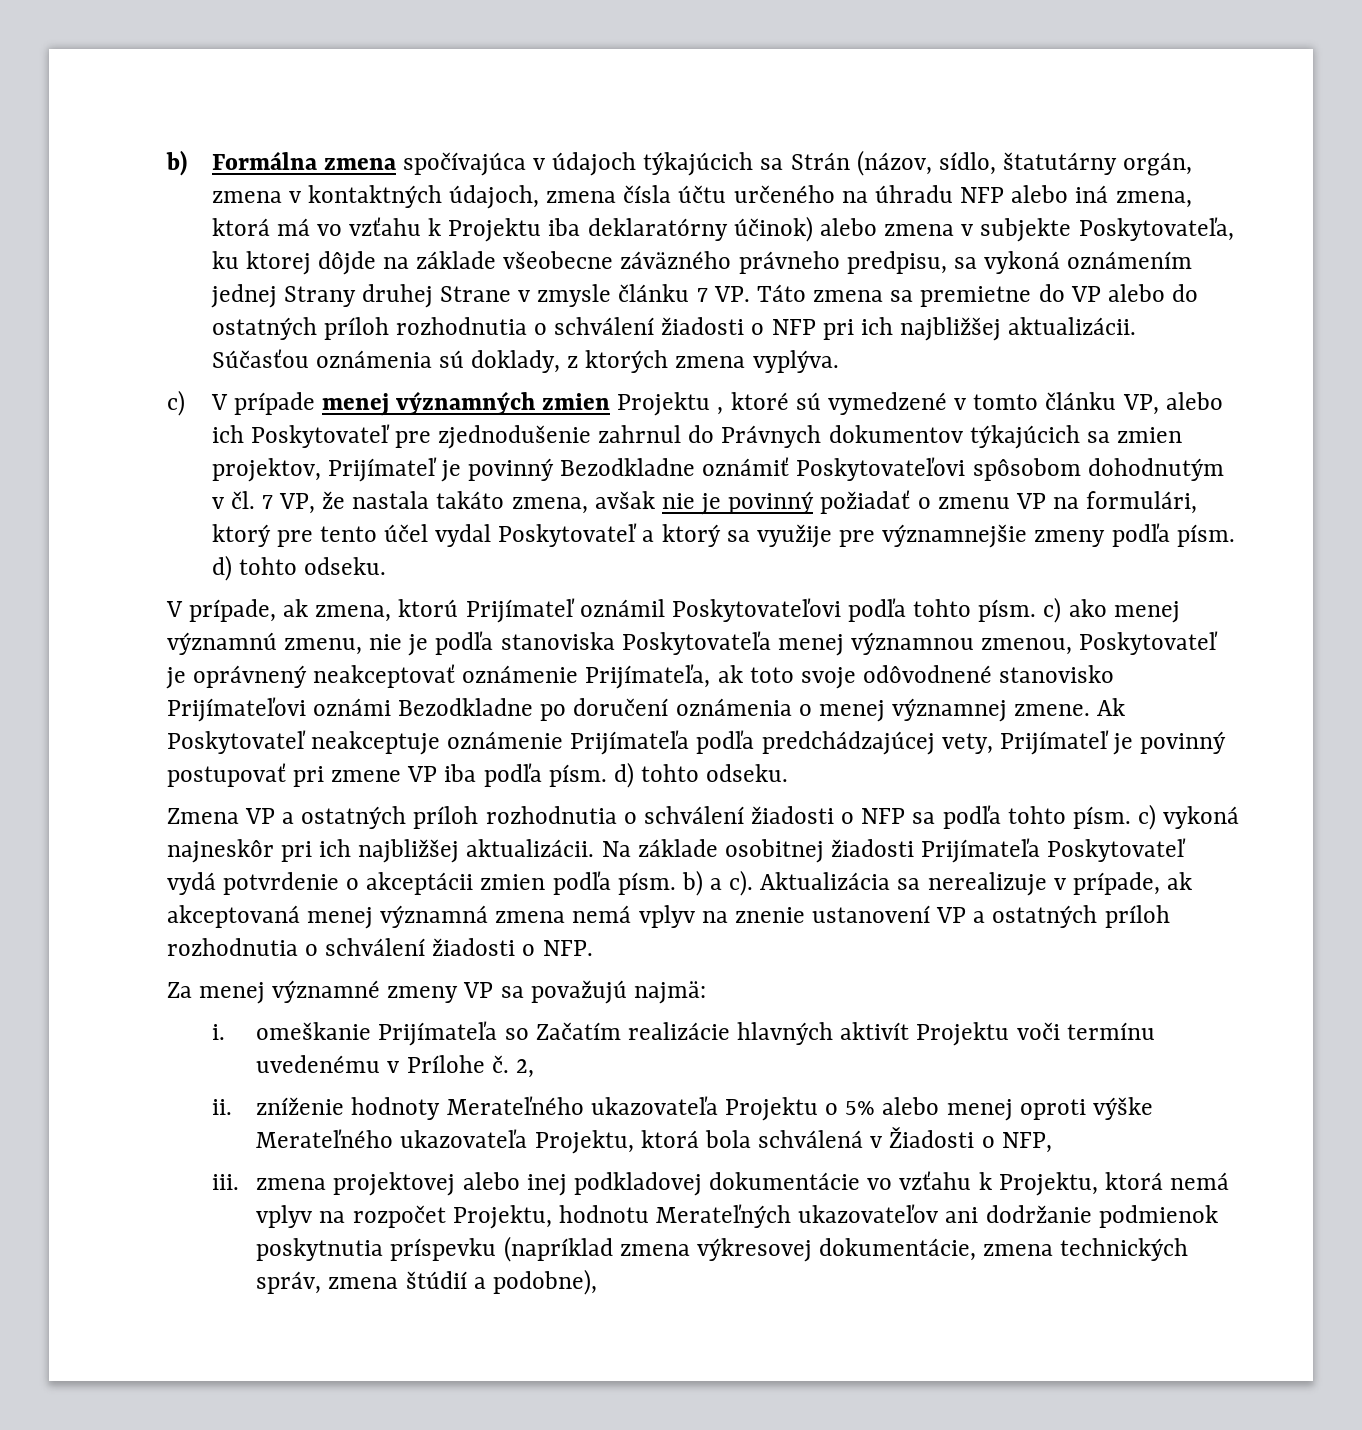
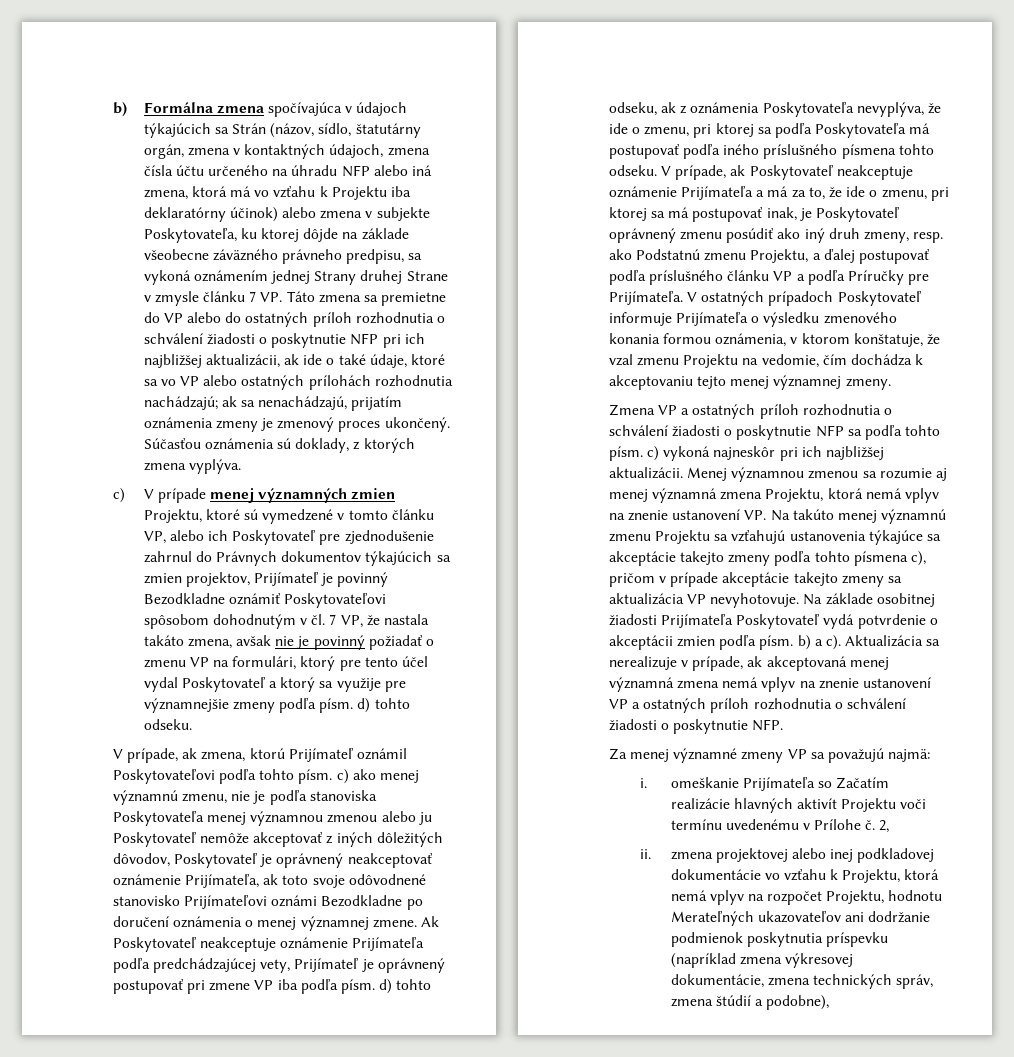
(765, 329) none -> [271,333,347,348] poskytnutie
[1008,317,1137,335] aktualizácii. -> [205,354,445,368] [143,375,453,390] [143,396,403,411] [143,417,450,432] aktualizácii, ak ide o také údaje, ktoré sa vo VP alebo ostatných prílohách rozhodnutia nachádzajú; ak sa nenachádzajú, prijatím oznámenia zmeny je zmenový proces ukončený.
[617,392,724,416] Projektu , -> [143,509,202,523] Projektu,
[981,638,1073,655] zmenou, -> [327,811,432,825] [112,832,443,847] [112,853,170,867] zmenou alebo ju Poskytovateľ nemôže akceptovať z iných dôležitých dôvodov,
[1140,731,1227,754] povinný -> [377,958,445,973] oprávnený
[706,764,789,782] odseku. -> [608,102,941,117] [608,123,931,138] [608,144,934,159] [608,165,913,180] [608,186,949,201] [608,207,900,222] [608,228,944,243] [608,249,930,264] [608,270,930,285] [608,291,922,306] [608,312,897,327] [608,333,940,347] [608,354,924,368] [608,375,891,390] odseku, ak z oznámenia Poskytovateľa nevyplýva, že ide o zmenu, pri ktorej sa podľa Poskytovateľa má postupovať podľa iného príslušného písmena tohto odseku. V prípade, ak Poskytovateľ neakceptuje oznámenie Prijímateľa a má za to, že ide o zmenu, pri ktorej sa má postupovať inak, je Poskytovateľ oprávnený zmenu posúdiť ako iný druh zmeny, resp. ako Podstatnú zmenu Projektu, a ďalej postupovať podľa príslušného článku VP a podľa Príručky pre Prijímateľa. V ostatných prípadoch Poskytovateľ informuje Prijímateľa o výsledku zmenového konania formou oznámenia, v ktorom konštatuje, že vzal zmenu Projektu na vedomie, čím dochádza k akceptovaniu tejto menej významnej zmeny.
(855, 818) none -> [736,425,812,440] poskytnutie
(595, 848) none -> [687,467,947,482] [608,488,939,503] [608,509,947,524] [608,530,941,545] [608,551,926,566] [608,572,902,587] [608,593,800,608] Menej významnou zmenou sa rozumie aj menej významná zmena Projektu, ktorá nemá vplyv na znenie ustanovení VP. Na takúto menej významnú zmenu Projektu sa vzťahujú ustanovenia týkajúce sa akceptácie takejto zmeny podľa tohto písmena c), pričom v prípade akceptácie takejto zmeny sa aktualizácia VP nevyhotovuje.
(536, 950) none -> [673,719,749,734] poskytnutie
[256,1096,1153,1121] [256,1126,1052,1154] [211,1174,239,1190] zníženie hodnoty Merateľného ukazovateľa Projektu o 5% alebo menej oproti výške Merateľného ukazovateľa Projektu, ktorá bola schválená v Žiadosti o NFP, // iii. -> (651, 854) none

